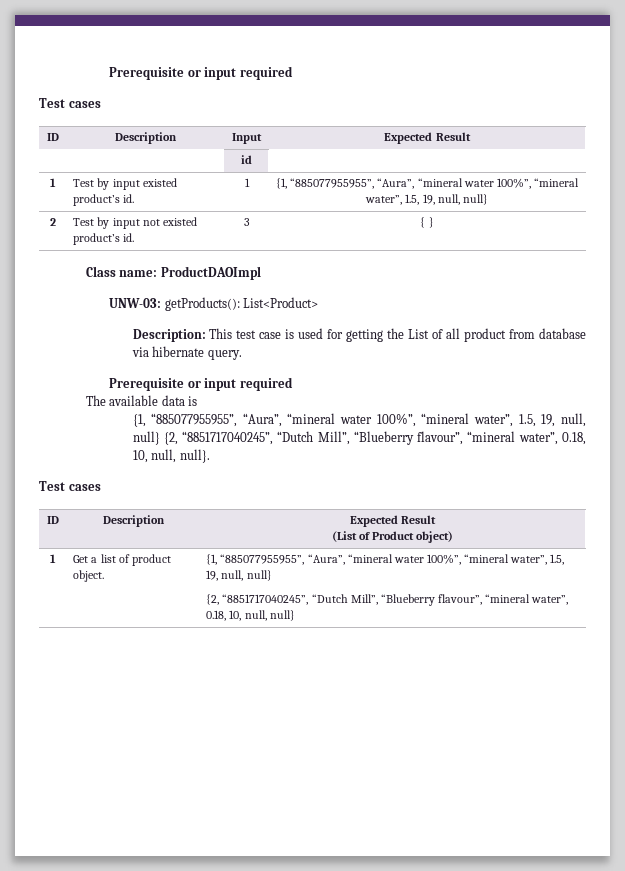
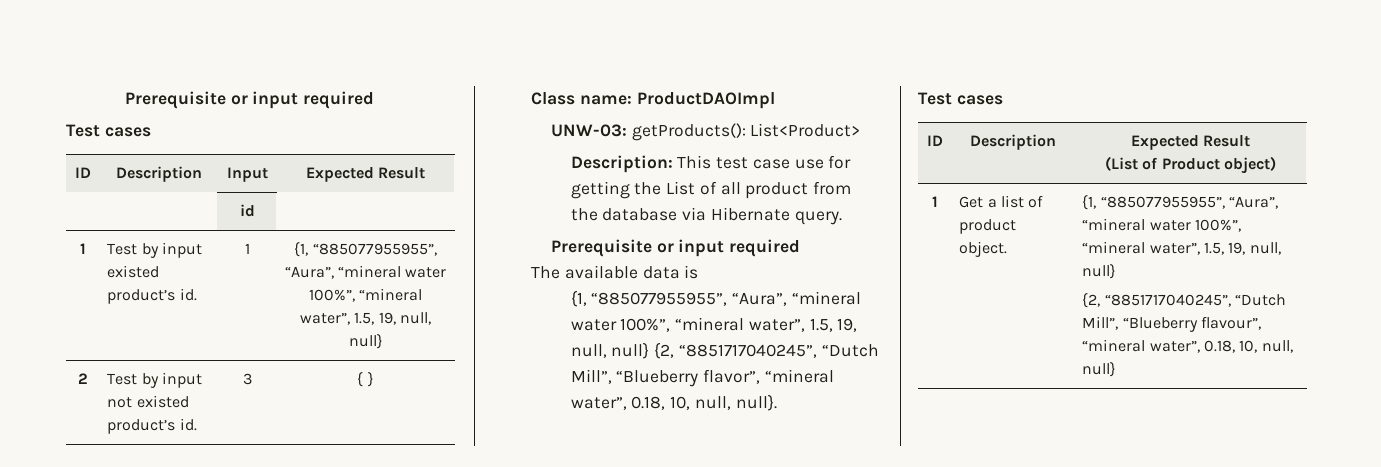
[285,328,324,339] is used -> [794,159,824,169] use
(536, 334) none -> [570,208,598,221] the
[152,346,205,357] hibernate -> [710,207,790,221] Hibernate
[417,431,464,445] flavour”, -> [703,369,761,384] flavor”,

